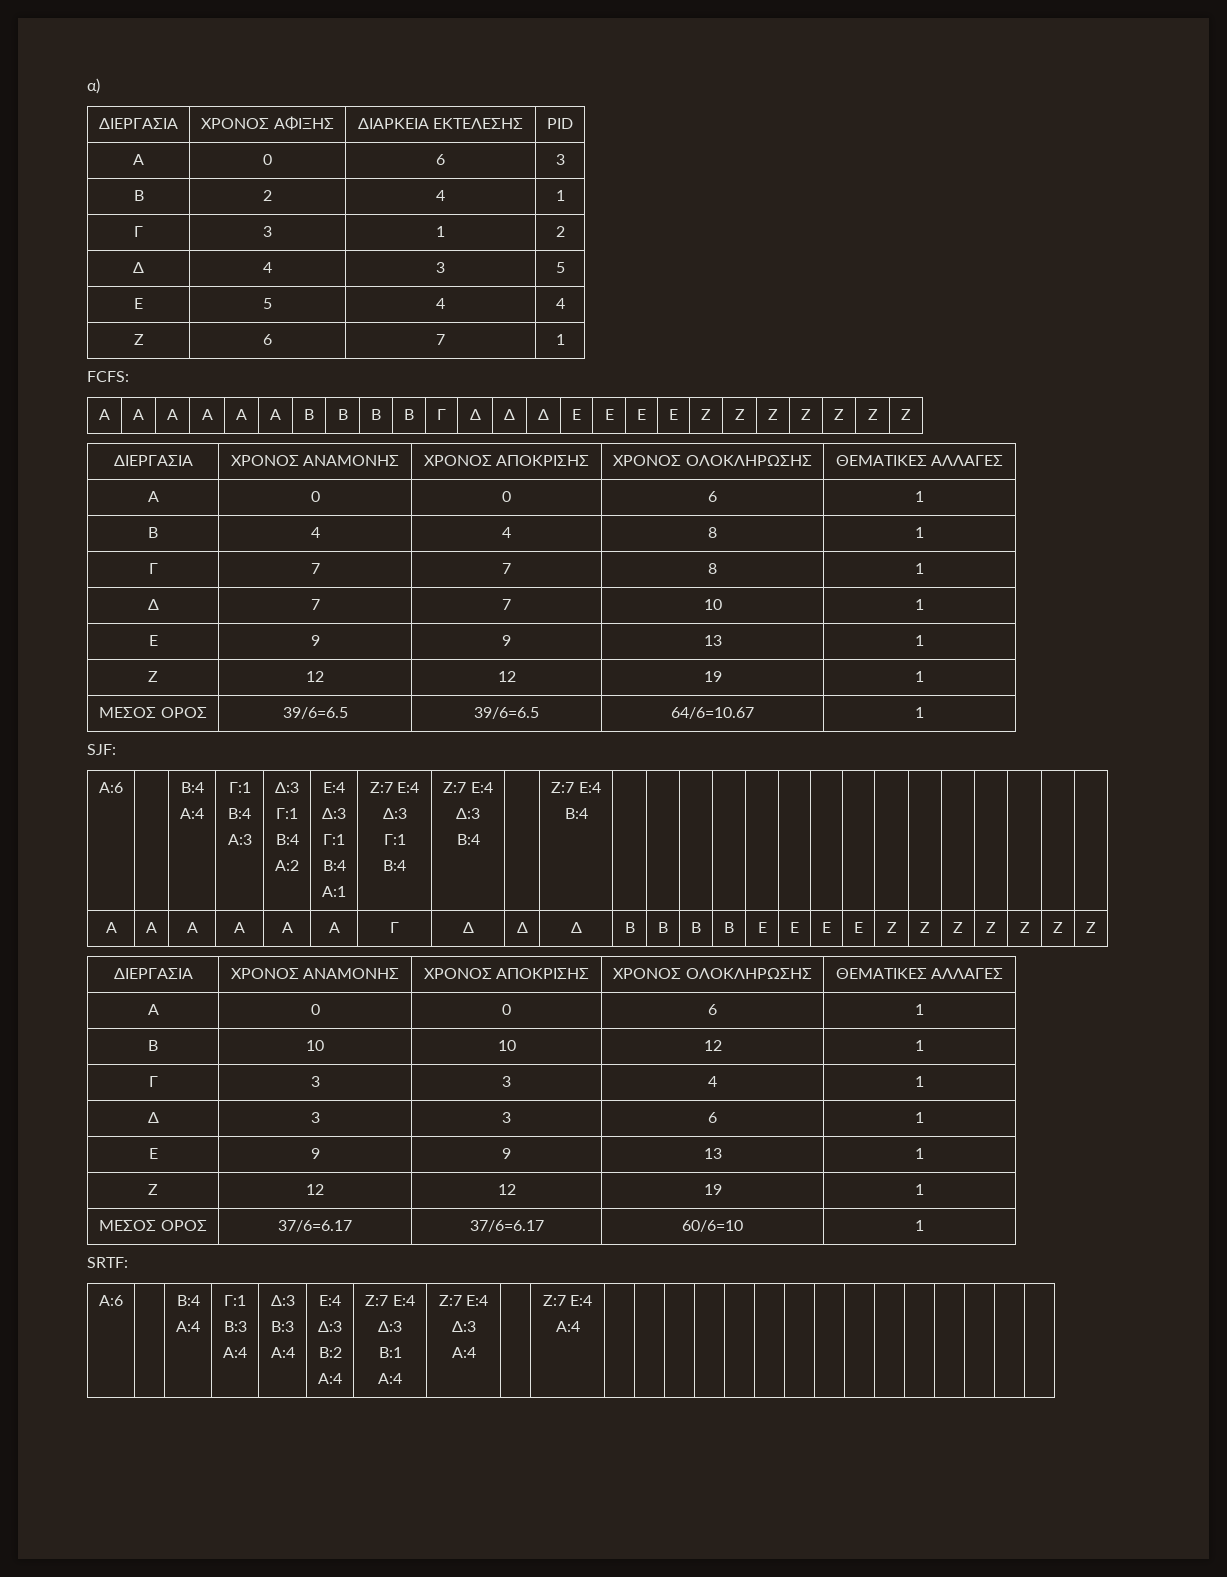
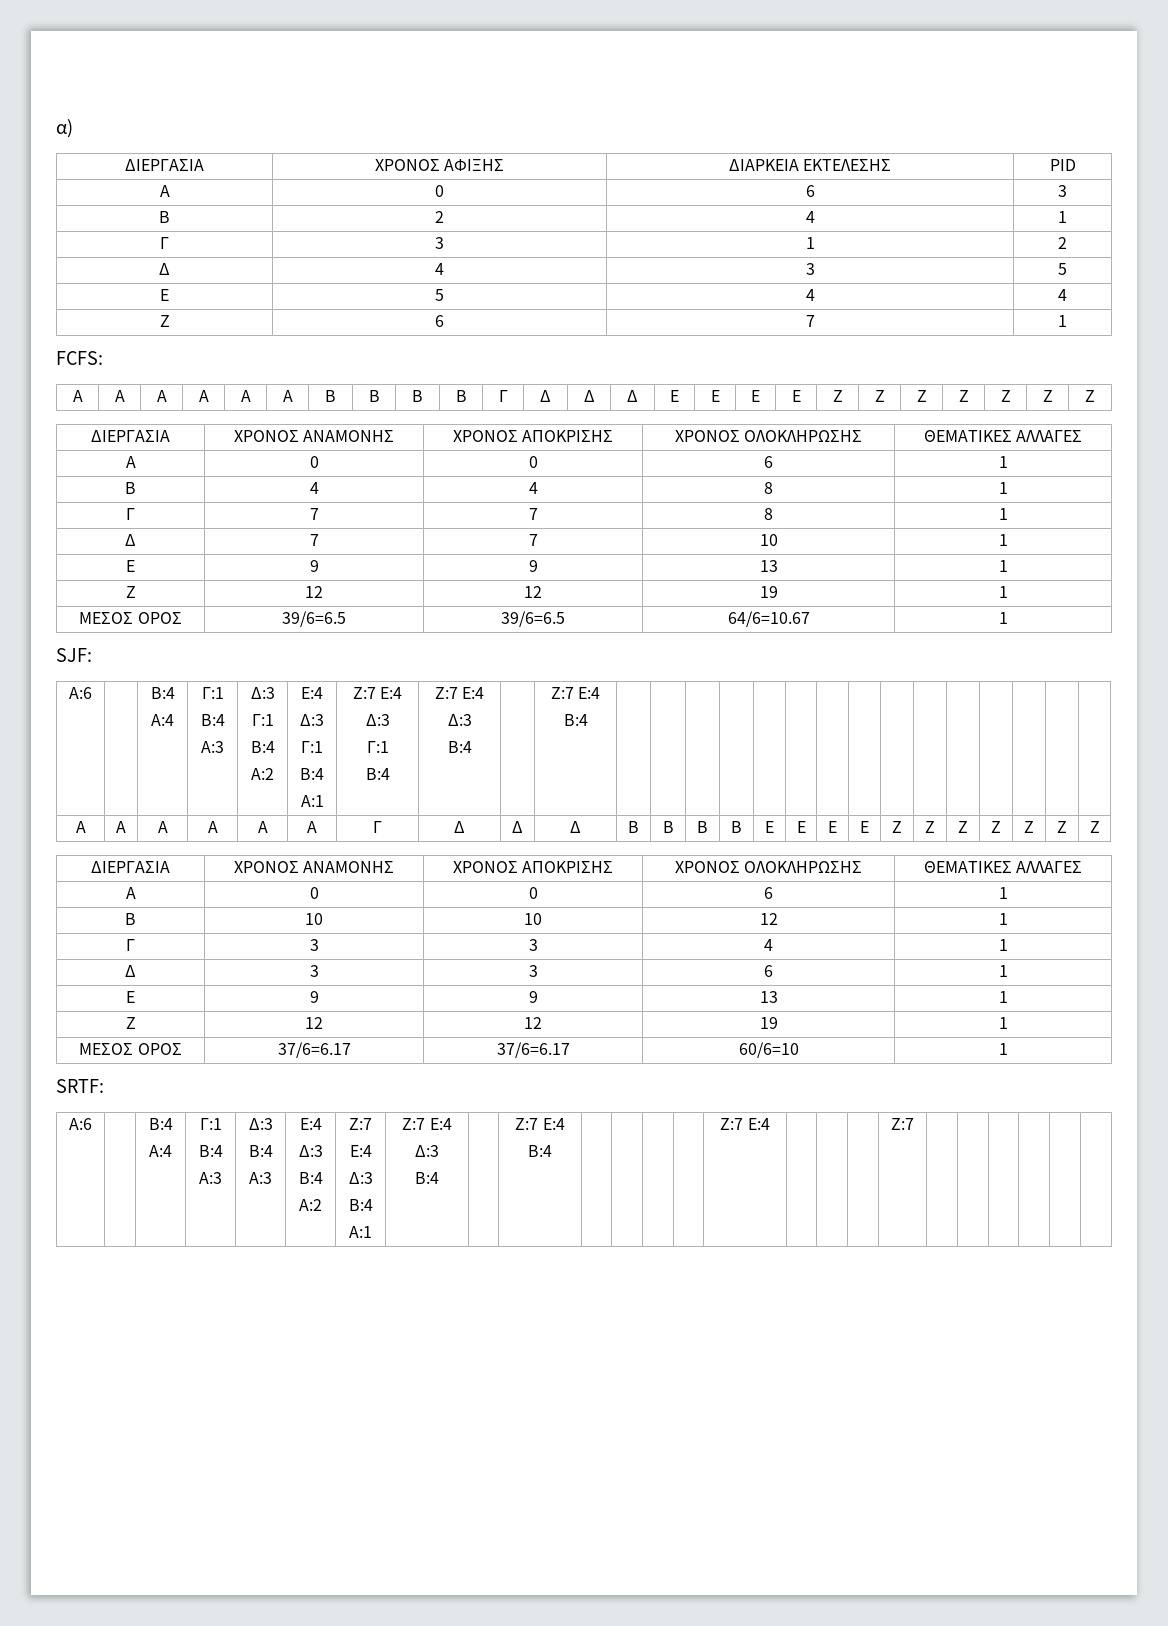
[223,1321,247,1332] [223,1347,247,1358] [270,1295,295,1306] [271,1321,294,1332] [270,1347,295,1358] [319,1295,341,1306] [318,1321,342,1332] [318,1347,342,1358] [318,1373,342,1384] [365,1295,415,1306] [378,1321,402,1332] [378,1347,402,1358] [378,1373,402,1384] [438,1295,489,1306] [451,1321,476,1332] [451,1347,476,1358] [542,1295,593,1306] [555,1321,580,1332] B:3 // A:4 | Δ:3 // B:3 // A:4 | Ε:4 // Δ:3 // B:2 // A:4 | Ζ:7 Ε:4 // Δ:3 // B:1 // A:4 | Ζ:7 Ε:4 // Δ:3 // A:4 | | Ζ:7 Ε:4 // A:4 | | | | | | | | | -> [198,1145,223,1157] [199,1172,222,1184] [248,1118,273,1130] [248,1145,273,1157] [249,1172,272,1184] [299,1118,322,1130] [298,1145,323,1157] [298,1172,323,1184] [299,1199,322,1211] [349,1118,372,1130] [349,1145,372,1157] [348,1172,373,1184] [348,1199,373,1211] [349,1226,372,1238] [402,1118,452,1130] [415,1145,439,1157] [415,1172,439,1184] [515,1118,565,1130] [528,1145,552,1157] [720,1118,770,1130] [891,1118,914,1130] B:4 // A:3 | Δ:3 // B:4 // A:3 | Ε:4 // Δ:3 // B:4 // A:2 | Ζ:7 // Ε:4 // Δ:3 // B:4 // A:1 | Ζ:7 Ε:4 // Δ:3 // B:4 | | Ζ:7 Ε:4 // B:4 | | | | | Ζ:7 Ε:4 | | | | Ζ:7

